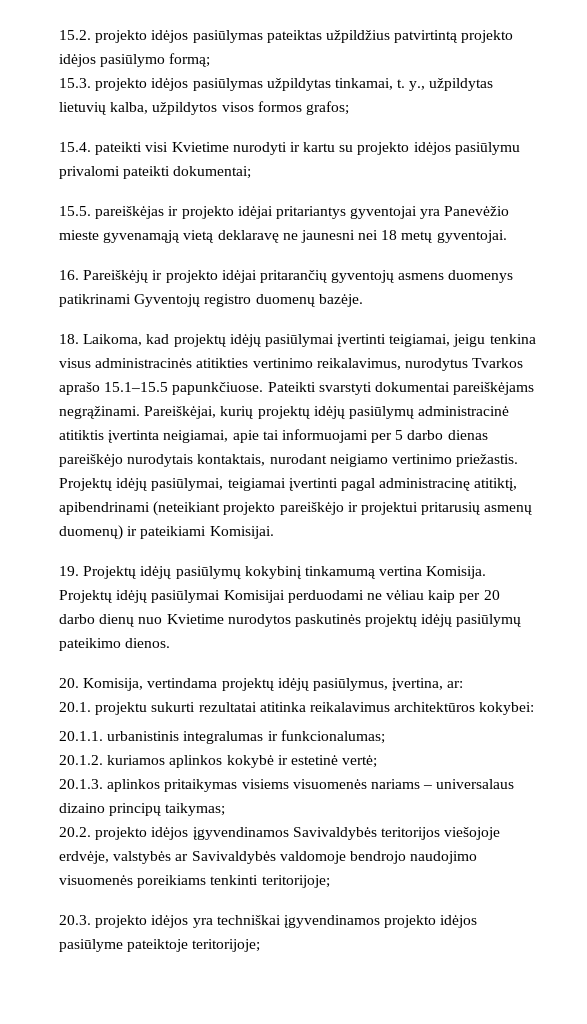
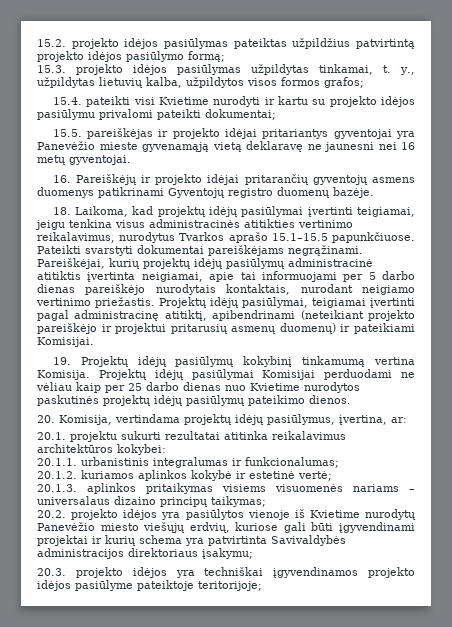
[381,230,398,240] 18 -> [401,142,415,150] 16
[483,590,500,600] [59,614,135,627] 20 darbo dienų -> [128,382,221,391] 25 darbo dienas
[192,827,501,840] [59,851,478,864] [59,875,330,888] įgyvendinamos Savivaldybės teritorijos viešojoje erdvėje, valstybės ar Savivaldybės valdomoje bendrojo naudojimo visuomenės poreikiams tenkinti teritorijoje; -> [161,509,416,520] [37,522,415,533] [37,535,346,546] [37,548,253,559] yra pasiūlytos vienoje iš Kvietime nurodytų Panevėžio miesto viešųjų erdvių, kuriose gali būti įgyvendinami projektai ir kurių schema yra patvirtinta Savivaldybės administracijos direktoriaus įsakymu;

